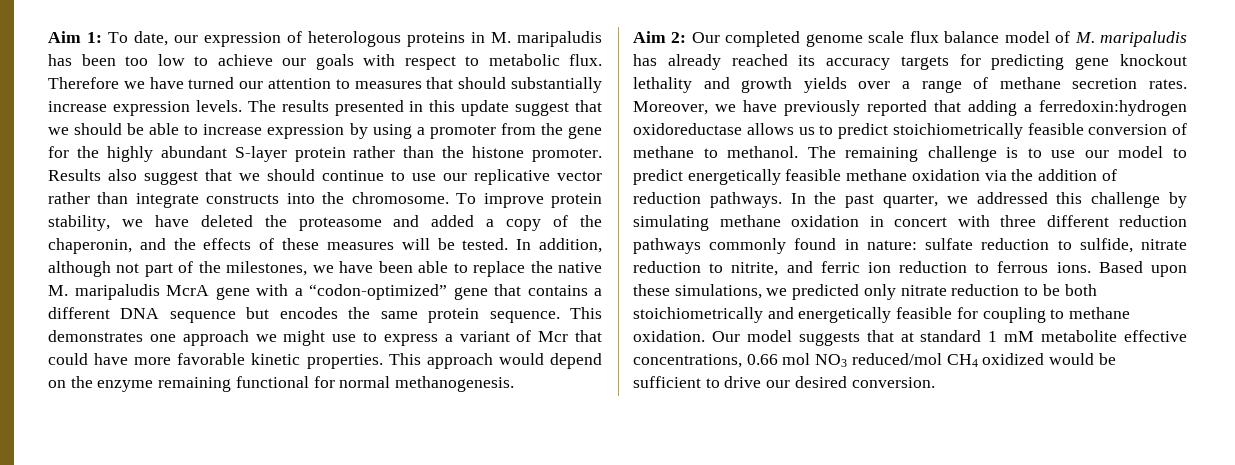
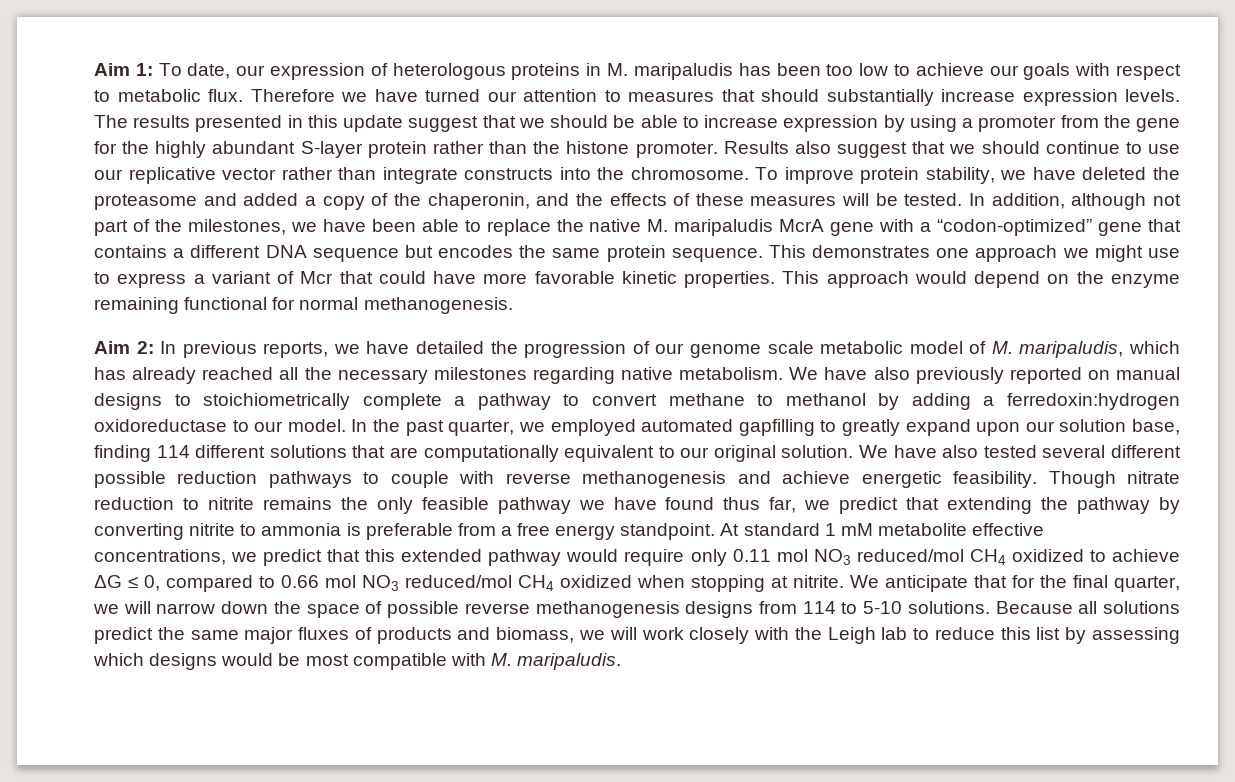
[691,31,1000,47] Our completed genome scale flux balance -> [160,341,904,358] In previous reports, we have detailed the progression of our genome scale metabolic
[1100,31,1187,47] maripaludis -> [1019,341,1180,358] maripaludis, which
[798,54,1187,70] [633,77,1187,93] [633,100,1187,116] [633,123,1187,139] [633,146,1187,162] [633,169,1117,185] [633,192,782,208] its accuracy targets for predicting gene knockout lethality and growth yields over a range of methane secretion rates. Moreover, we have previously reported that adding a ferredoxin:hydrogen oxidoreductase allows us to predict stoichiometrically feasible conversion of methane to methanol. The remaining challenge is to use our model to predict energetically feasible methane oxidation via the addition of reduction pathways. -> [279,367,1180,384] [94,393,1180,410] [94,419,346,432] all the necessary milestones regarding native metabolism. We have also previously reported on manual designs to stoichiometrically complete a pathway to convert methane to methanol by adding a ferredoxin:hydrogen oxidoreductase to our model.
[976,192,1187,208] [633,215,1187,231] [633,238,1187,254] [633,261,1187,277] [633,284,1097,300] [633,307,1131,323] [633,330,914,346] addressed this challenge by simulating methane oxidation in concert with three different reduction pathways commonly found in nature: sulfate reduction to sulfide, nitrate reduction to nitrite, and ferric ion reduction to ferrous ions. Based upon these simulations, we predicted only nitrate reduction to be both stoichiometrically and energetically feasible for coupling to methane oxidation. Our model suggests that at -> [550,419,1180,436] [94,445,1182,462] [94,471,1180,488] [94,497,1180,514] [94,523,740,540] employed automated gapfilling to greatly expand upon our solution base, finding 114 different solutions that are computationally equivalent to our original solution. We have also tested several different possible reduction pathways to couple with reverse methanogenesis and achieve energetic feasibility. Though nitrate reduction to nitrite remains the only feasible pathway we have found thus far, we predict that extending the pathway by converting nitrite to ammonia is preferable from a free energy standpoint. At
(742, 361) none -> [231,549,1180,566] [94,575,275,592] we predict that this extended pathway would require only 0.11 mol NO3 reduced/mol CH4 oxidized to achieve ΔG ≤ 0, compared to
[1049,353,1116,365] [633,376,935,388] would be sufficient to drive our desired conversion. -> [637,575,1180,592] [93,601,1180,618] [94,627,1180,644] [93,653,622,670] when stopping at nitrite. We anticipate that for the final quarter, we will narrow down the space of possible reverse methanogenesis designs from 114 to 5-10 solutions. Because all solutions predict the same major fluxes of products and biomass, we will work closely with the Leigh lab to reduce this list by assessing which designs would be most compatible with M. maripaludis.

